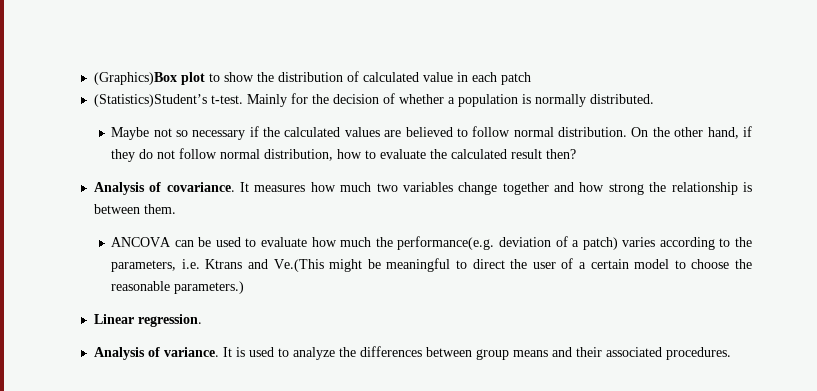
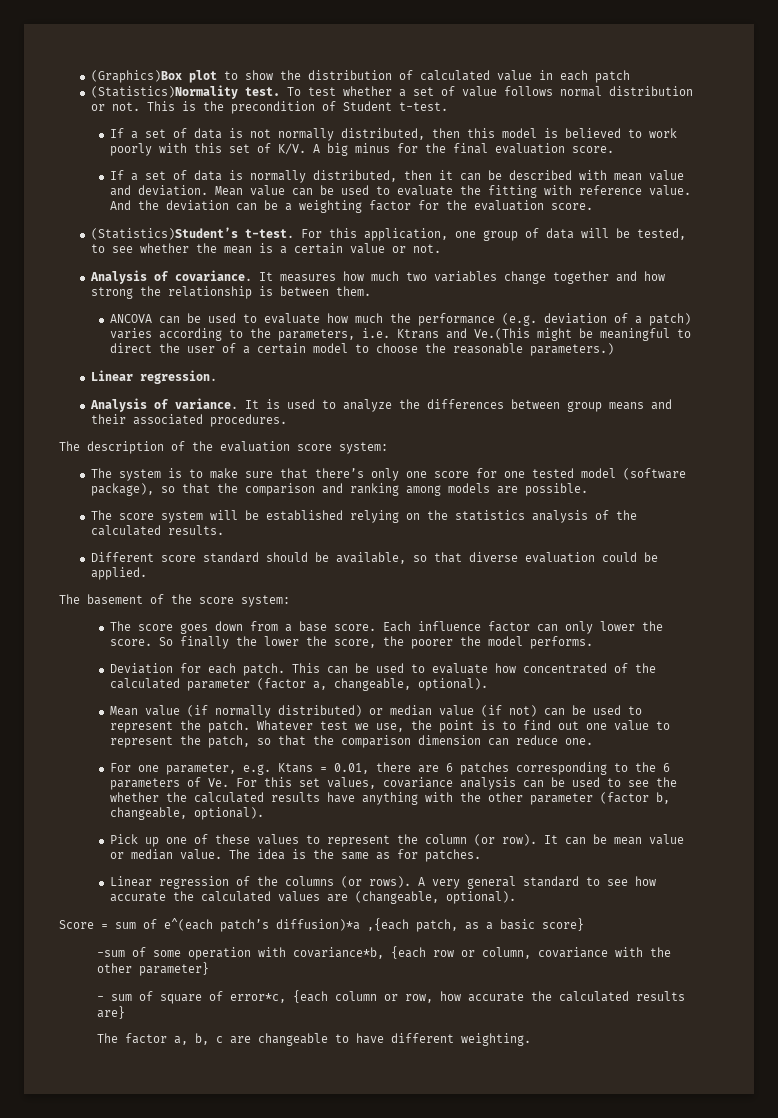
[93,93,654,107] [111,126,752,140] [111,148,577,162] (Statistics)Student’s t-test. Mainly for the decision of whether a population is normally distributed. // Maybe not so necessary if the calculated values are believed to follow normal distribution. On the other hand, if they do not follow normal distribution, how to evaluate the calculated result then? -> [90,85,693,99] [90,101,448,114] [109,128,677,141] [109,143,614,156] [109,170,684,183] [109,185,691,198] [109,200,593,213] [90,227,686,241] [90,243,441,254] (Statistics)Normality test. To test whether a set of value follows normal distribution or not. This is the precondition of Student t-test. // If a set of data is not normally distributed, then this model is believed to work poorly with this set of K/V. A big minus for the final evaluation score. // If a set of data is normally distributed, then it can be described with mean value and deviation. Mean value can be used to evaluate the fitting with reference value. And the deviation can be a weighting factor for the evaluation score. // (Statistics)Student’s t-test. For this application, one group of data will be tested, to see whether the mean is a certain value or not.
[397,236,495,250] performance(e.g. -> [417,313,537,326] performance (e.g.
(731, 353) none -> [59,441,388,454] [90,468,686,481] [90,483,588,496] [90,510,637,523] [90,525,224,536] [90,552,658,564] [90,567,147,580] [59,594,290,607] [109,621,663,634] [109,636,593,649] [109,663,656,676] [109,678,488,691] [109,705,642,718] [109,720,670,733] [109,735,593,748] [109,762,670,775] [109,777,677,790] [109,792,670,805] [109,807,264,820] [109,834,684,847] [109,849,481,862] [109,876,656,889] [109,891,516,904] [59,918,584,932] [97,946,672,960] [97,962,210,976] [97,990,686,1004] [97,1006,126,1019] [97,1033,532,1046] // The description of the evaluation score system: // The system is to make sure that there’s only one score for one tested model (software package), so that the comparison and ranking among models are possible. // The score system will be established relying on the statistics analysis of the calculated results. // Different score standard should be available, so that diverse evaluation could be applied. // The basement of the score system: // The score goes down from a base score. Each influence factor can only lower the score. So finally the lower the score, the poorer the model performs. // Deviation for each patch. This can be used to evaluate how concentrated of the calculated parameter (factor a, changeable, optional). // Mean value (if normally distributed) or median value (if not) can be used to represent the patch. Whatever test we use, the point is to find out one value to represent the patch, so that the comparison dimension can reduce one. // For one parameter, e.g. Ktans = 0.01, there are 6 patches corresponding to the 6 parameters of Ve. For this set values, covariance analysis can be used to see the whether the calculated results have anything with the other parameter (factor b, changeable, optional). // Pick up one of these values to represent the column (or row). It can be mean value or median value. The idea is the same as for patches. // Linear regression of the columns (or rows). A very general standard to see how accurate the calculated values are (changeable, optional). // Score = sum of e^(each patch’s diffusion)*a ,{each patch, as a basic score} // -sum of some operation with covariance*b, {each row or column, covariance with the other parameter} // - sum of square of error*c, {each column or row, how accurate the calculated results are} // The factor a, b, c are changeable to have different weighting.

